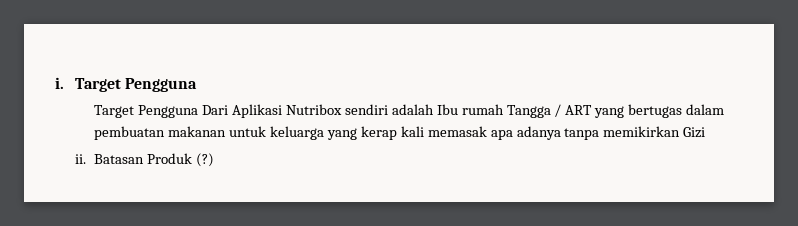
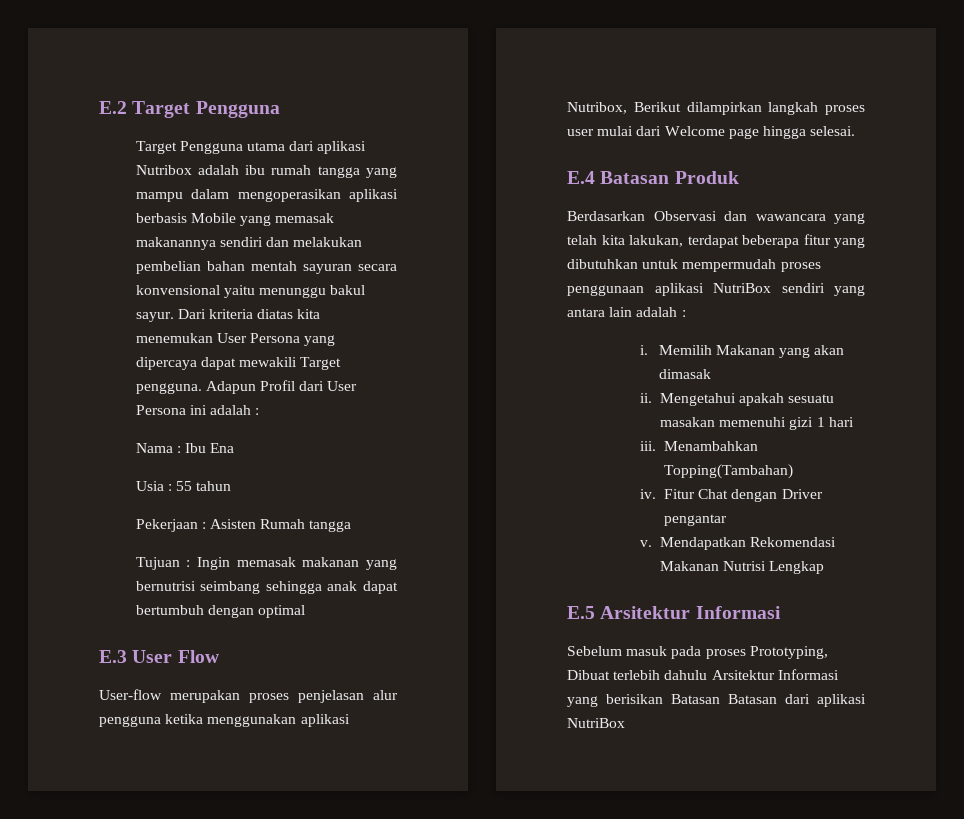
[55,77,64,89] i. -> [99,101,127,114] E.2
[202,104,725,118] [94,126,706,140] [74,153,215,167] Dari Aplikasi Nutribox sendiri adalah Ibu rumah Tangga / ART yang bertugas dalam pembuatan makanan untuk keluarga yang kerap kali memasak apa adanya tanpa memikirkan Gizi // ii. Batasan Produk (?) -> [247,141,367,154] [135,165,397,178] [135,189,398,202] [135,213,335,226] [135,237,363,250] [135,261,397,274] [135,285,366,298] [135,309,321,322] [135,333,336,346] [135,357,342,370] [135,380,358,394] [135,405,260,415] [135,443,235,453] [135,481,232,491] [135,519,352,532] [135,557,397,570] [135,581,398,594] [135,605,306,618] [99,650,219,663] [99,689,398,703] [99,714,350,727] [567,102,865,115] [567,126,856,139] [567,171,739,184] [567,211,865,224] [567,234,865,248] [567,259,821,272] [567,283,865,296] [567,307,686,317] [640,345,845,358] [658,369,711,379] [640,393,835,406] [660,417,854,430] [640,441,759,451] [664,464,794,479] [640,489,823,502] [664,514,728,526] [640,537,837,550] [660,561,825,574] [567,606,781,619] [567,646,828,659] [567,669,839,680] [567,694,866,707] [567,718,625,728] utama dari aplikasi Nutribox adalah ibu rumah tangga yang mampu dalam mengoperasikan aplikasi berbasis Mobile yang memasak makanannya sendiri dan melakukan pembelian bahan mentah sayuran secara konvensional yaitu menunggu bakul sayur. Dari kriteria diatas kita menemukan User Persona yang dipercaya dapat mewakili Target pengguna. Adapun Profil dari User Persona ini adalah : // Nama : Ibu Ena // Usia : 55 tahun // Pekerjaan : Asisten Rumah tangga // Tujuan : Ingin memasak makanan yang bernutrisi seimbang sehingga anak dapat bertumbuh dengan optimal // E.3 User Flow // User-flow merupakan proses penjelasan alur pengguna ketika menggunakan aplikasi Nutribox, Berikut dilampirkan langkah proses user mulai dari Welcome page hingga selesai. // E.4 Batasan Produk // Berdasarkan Observasi dan wawancara yang telah kita lakukan, terdapat beberapa fitur yang dibutuhkan untuk mempermudah proses penggunaan aplikasi NutriBox sendiri yang antara lain adalah : // i. Memilih Makanan yang akan dimasak // ii. Mengetahui apakah sesuatu masakan memenuhi gizi 1 hari // iii. Menambahkan Topping(Tambahan) // iv. Fitur Chat dengan Driver pengantar // v. Mendapatkan Rekomendasi Makanan Nutrisi Lengkap // E.5 Arsitektur Informasi // Sebelum masuk pada proses Prototyping, Dibuat terlebih dahulu Arsitektur Informasi yang berisikan Batasan Batasan dari aplikasi NutriBox

